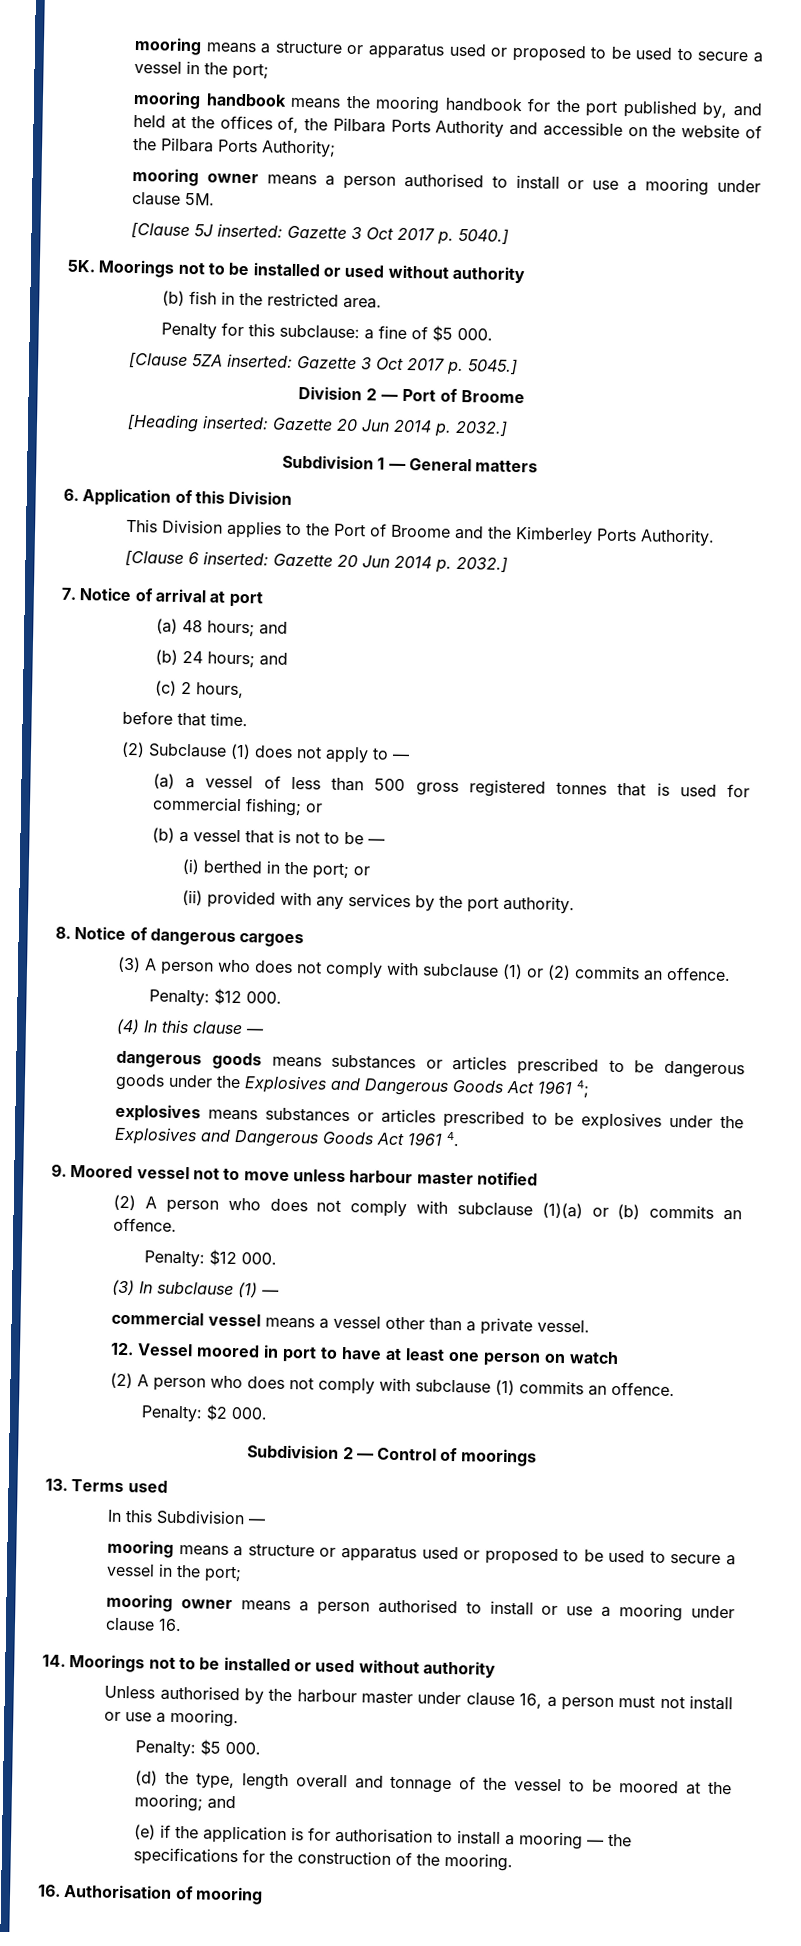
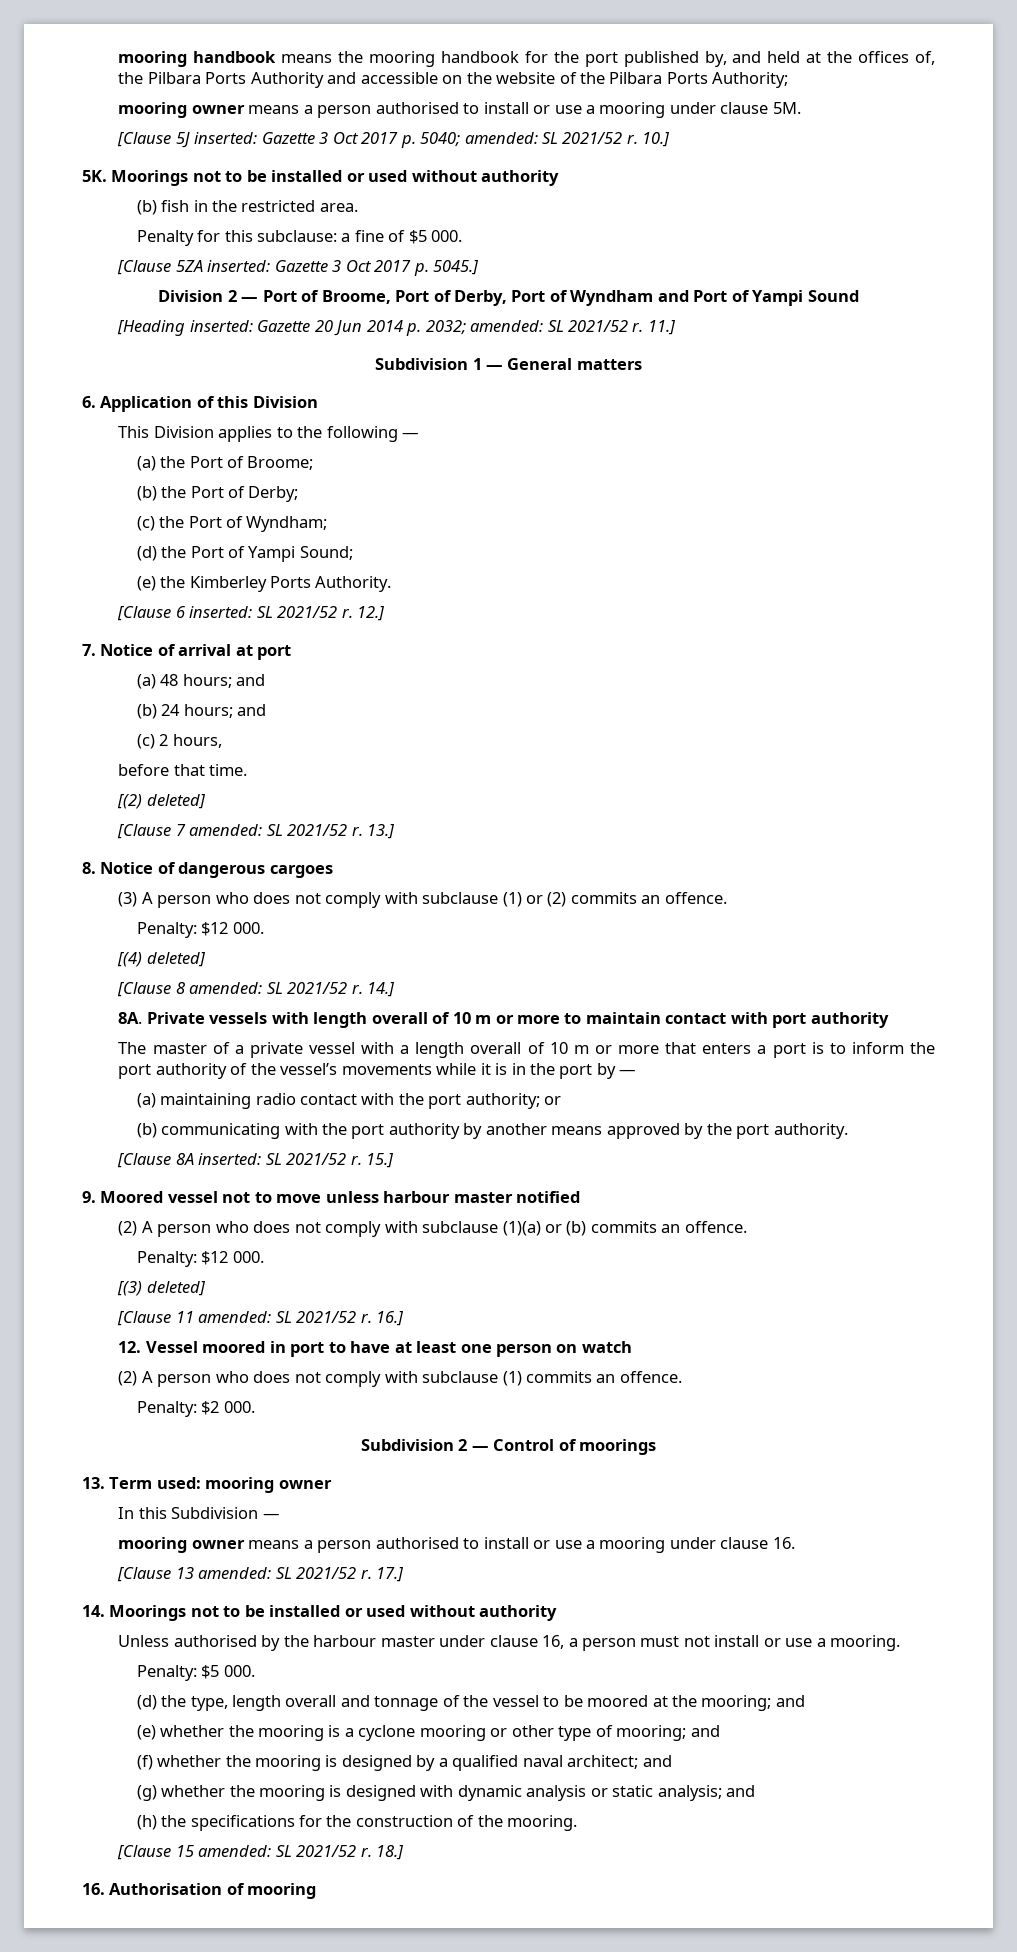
[134,36,763,63] [134,60,270,80] [133,90,202,110] mooring means a structure or apparatus used or proposed to be used to secure a vessel in the port; // mooring -> [118,51,188,67] mooring
[458,227,510,245] 5040.] -> [420,132,671,147] 5040; amended: SL 2021/52 r. 10.]
[460,390,525,404] Broome -> [321,290,859,306] Broome, Port of Derby, Port of Wyndham and Port of Yampi Sound
[455,419,509,437] 2032.] -> [425,320,676,335] 2032; amended: SL 2021/52 r. 11.]
[334,523,485,540] Port of Broome and -> [326,426,420,442] [136,456,314,471] [136,486,299,502] [136,516,328,532] [136,546,353,562] [136,576,156,591] following — // (a) the Port of Broome; // (b) the Port of Derby; // (c) the Port of Wyndham; // (d) the Port of Yampi Sound; // (e)
[273,553,509,573] Gazette 20 Jun 2014 p. 2032.] -> [256,606,386,621] SL 2021/52 r. 12.]
[121,741,411,764] [152,773,750,798] [151,796,323,817] [151,827,385,845] [182,858,371,880] [182,889,576,915] (2) Subclause (1) does not apply to — // (a) a vessel of less than 500 gross registered tonnes that is used for commercial fishing; or // (b) a vessel that is not to be — // (i) berthed in the port; or // (ii) provided with any services by the port authority. -> [117,794,206,809] [117,824,396,839] [(2) deleted] // [Clause 7 amended: SL 2021/52 r. 13.]
[116,1018,265,1035] [116,1050,745,1079] [115,1073,591,1098] [115,1103,744,1131] [114,1126,461,1148] (4) In this clause — // dangerous goods means substances or articles prescribed to be dangerous goods under the Explosives and Dangerous Goods Act 1961 4; // explosives means substances or articles prescribed to be explosives under the Explosives and Dangerous Goods Act 1961 4. -> [117,952,206,967] [117,982,396,997] [118,1012,889,1028] [118,1042,936,1058] [118,1063,637,1079] [136,1093,562,1109] [136,1123,848,1139] [117,1153,395,1168] [(4) deleted] // [Clause 8 amended: SL 2021/52 r. 14.] // 8A. Private vessels with length overall of 10 m or more to maintain contact with port authority // The master of a private vessel with a length overall of 10 m or more that enters a port is to inform the port authority of the vessel’s movements while it is in the port by — // (a) maintaining radio contact with the port authority; or // (b) communicating with the port authority by another means approved by the port authority. // [Clause 8A inserted: SL 2021/52 r. 15.]
[112,1279,281,1298] [111,1310,591,1336] (3) In subclause (1) — // commercial vessel means a vessel other than a private vessel. -> [117,1281,206,1296] [117,1311,405,1326] [(3) deleted] // [Clause 11 amended: SL 2021/52 r. 16.]
[71,1479,168,1493] Terms used -> [109,1477,332,1493] Term used: mooring owner
[107,1539,736,1566] [106,1563,243,1583] // mooring means a structure or apparatus used or proposed to be used to secure a vessel in the port; -> (280, 1516) none
(183, 1625) none -> [117,1567,405,1582] // [Clause 13 amended: SL 2021/52 r. 17.]
[159,1824,604,1850] if the application is for authorisation to install a mooring — -> [160,1725,720,1741] [136,1755,672,1771] [136,1785,756,1801] [136,1815,157,1830] whether the mooring is a cyclone mooring or other type of mooring; and // (f) whether the mooring is designed by a qualified naval architect; and // (g) whether the mooring is designed with dynamic analysis or static analysis; and // (h)
(513, 1862) none -> [117,1845,405,1860] // [Clause 15 amended: SL 2021/52 r. 18.]

